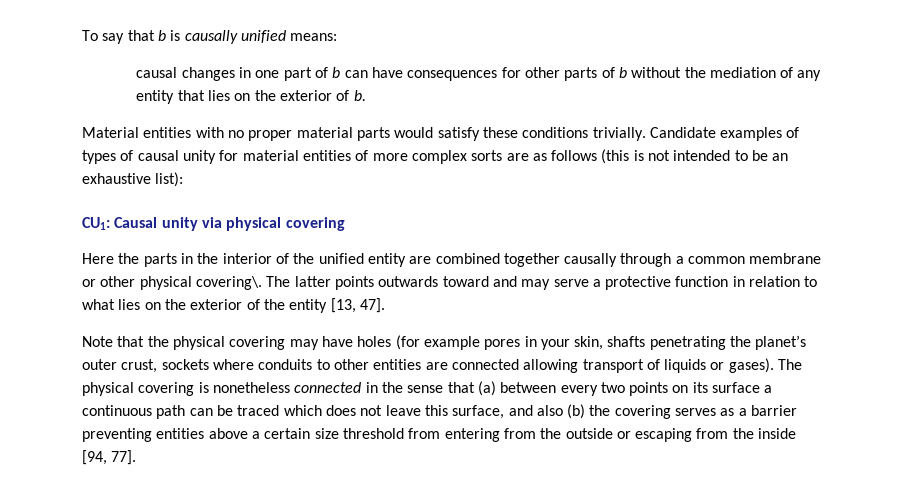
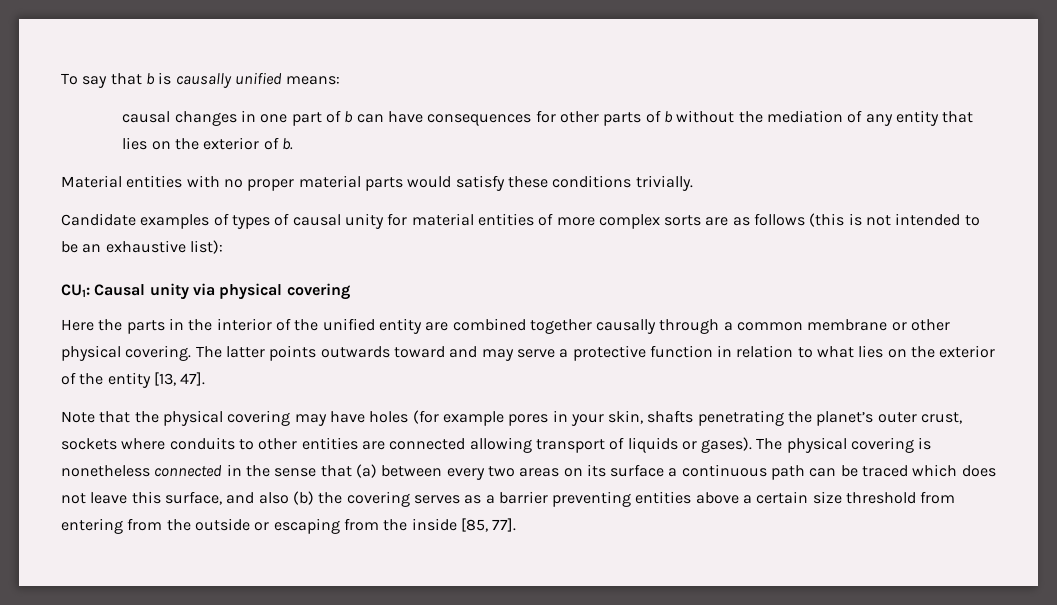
(646, 134) none -> (693, 183) //
[195,276,262,290] covering\. -> [125,345,192,361] covering.
[629,382,669,396] points -> [519,468,560,477] areas
[82,450,107,465] [94, -> [460,518,488,532] [85,

